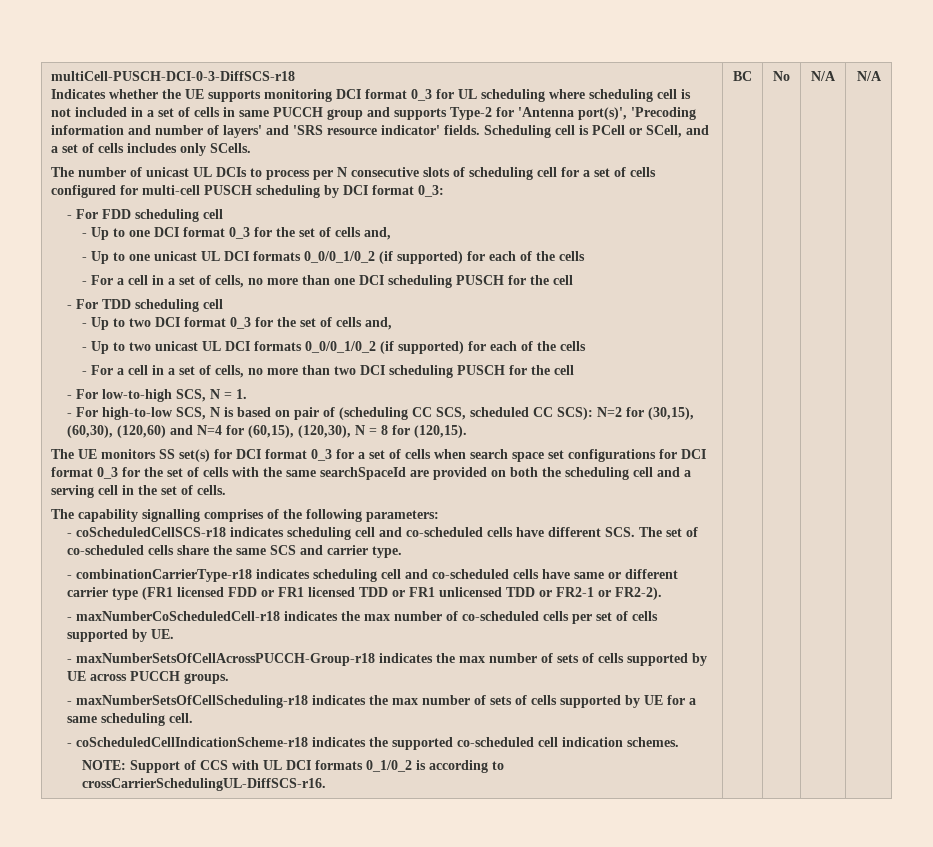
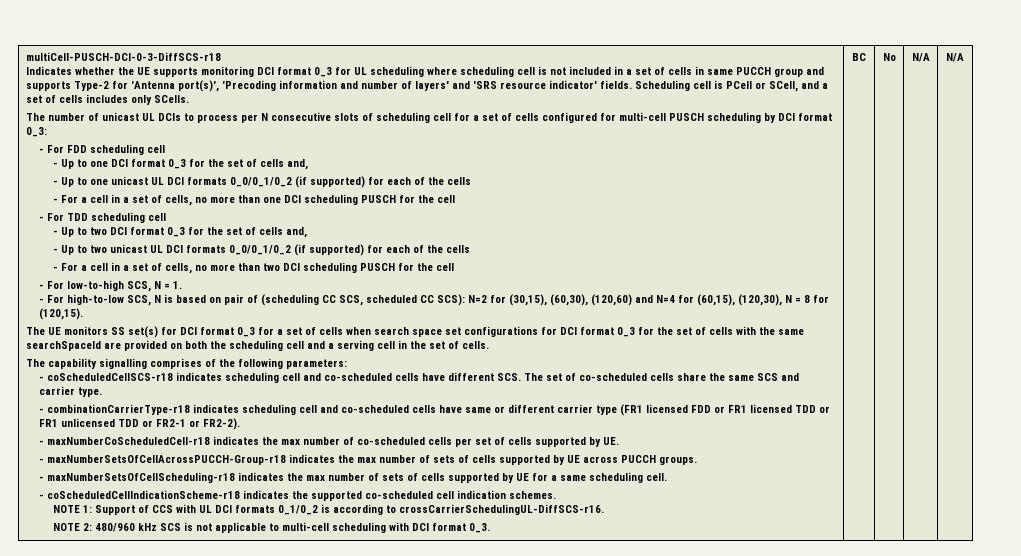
[82,760,127,770] NOTE: -> [53,505,93,513] NOTE 1:
(327, 784) none -> [53,522,491,533] // NOTE 2: 480/960 kHz SCS is not applicable to multi-cell scheduling with DCI format 0_3.

